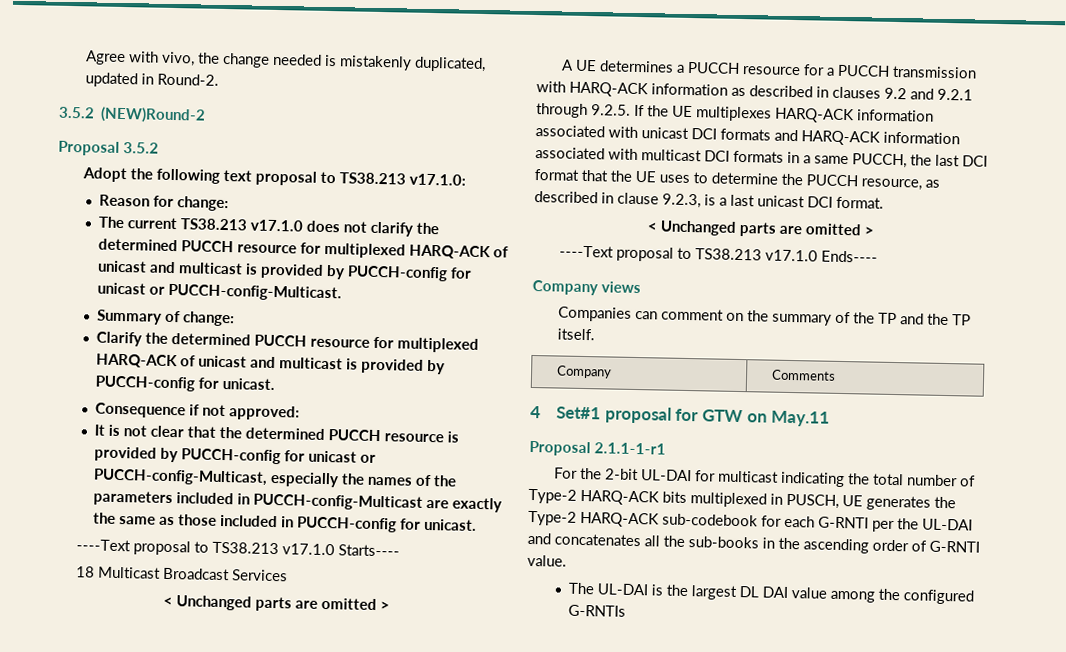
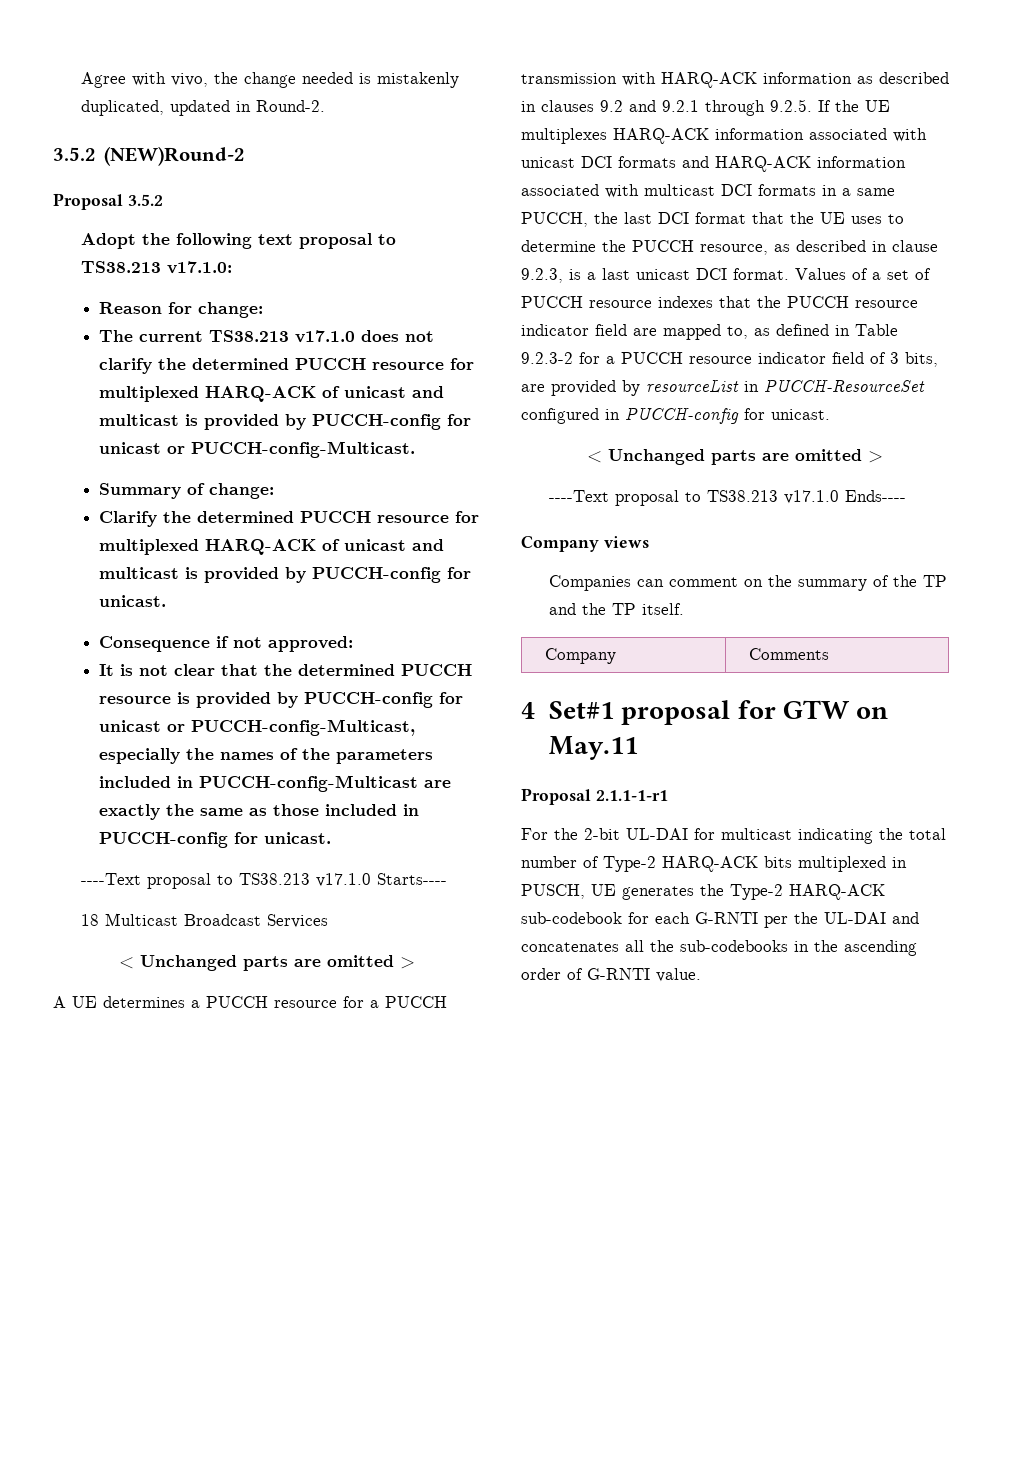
(884, 202) none -> [795,268,931,280] [521,296,918,308] [521,324,898,340] [521,352,938,367] [521,380,925,396] [521,408,830,424] Values of a set of PUCCH resource indexes that the PUCCH resource indicator field are mapped to, as defined in Table 9.2.3-2 for a PUCCH resource indicator field of 3 bits, are provided by resourceList in PUCCH-ResourceSet configured in PUCCH-config for unicast.
[688,536,759,549] sub-books -> [680,940,788,952] sub-codebooks
[568,582,975,605] [568,604,627,617] // The UL-DAI is the largest DL DAI value among the configured G-RNTIs -> (701, 975) none

